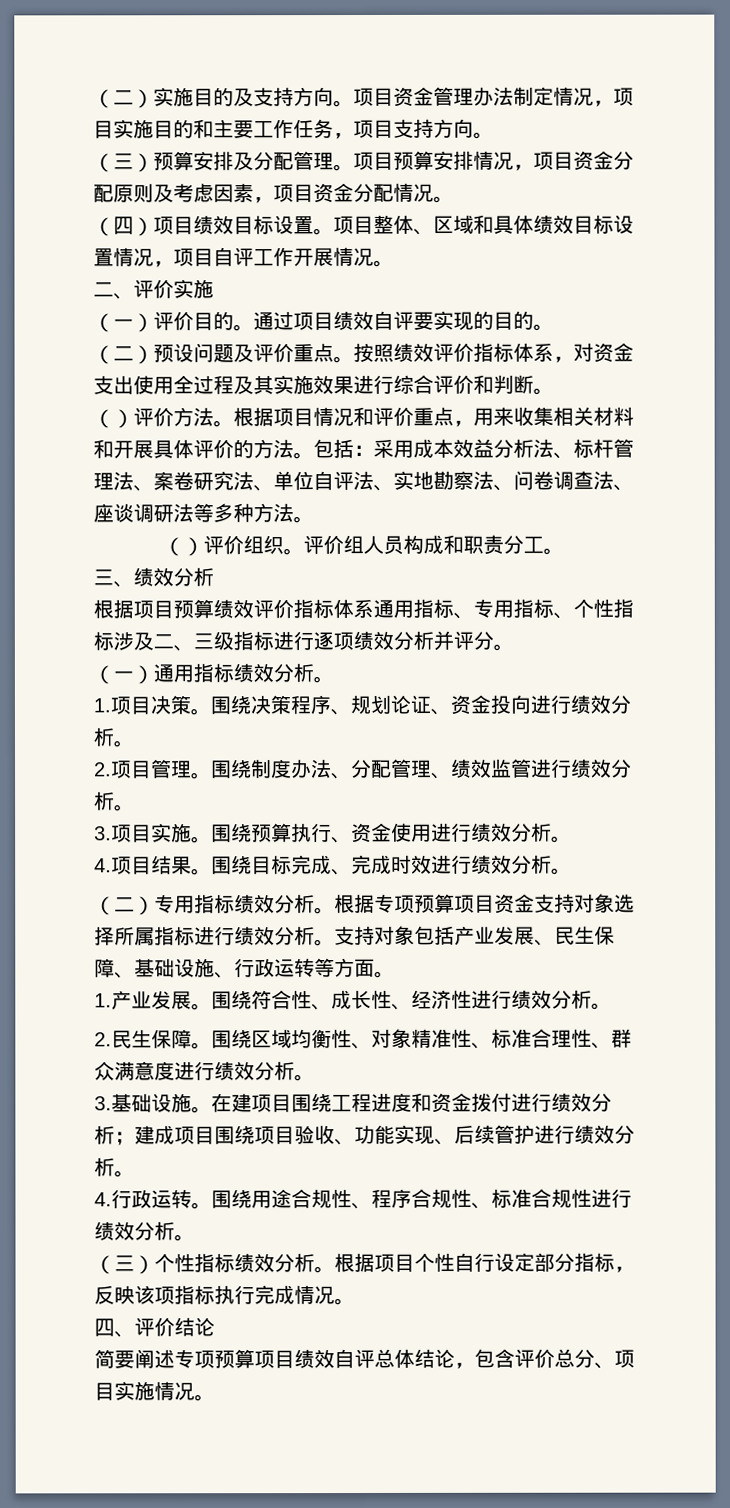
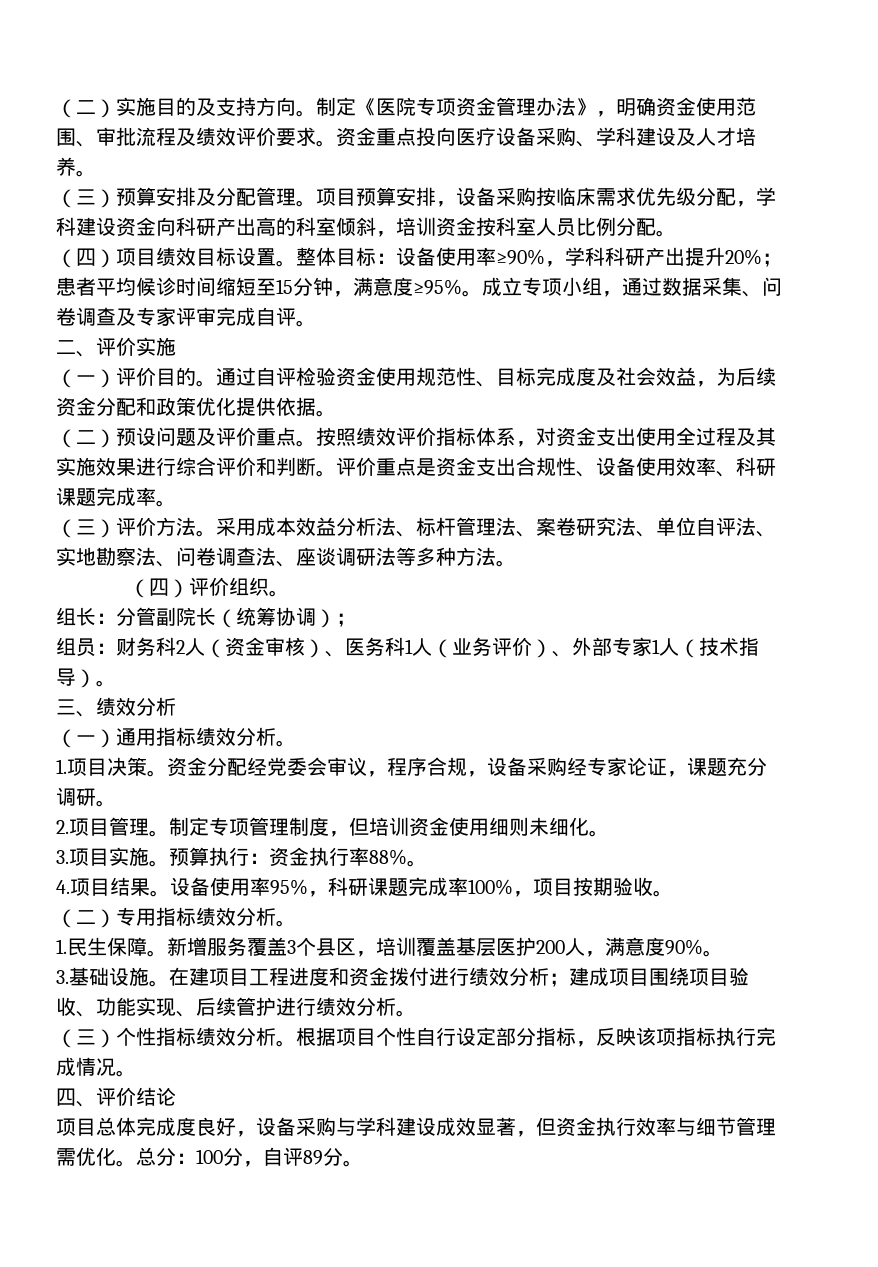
[353,86,634,107] [93,118,474,140] 项目资金管理办法制定情况，项目实施目的和主要工作任务，项目支持方向 -> [316,97,756,117] [56,127,756,147] [56,157,76,176] 制定《医院专项资金管理办法》，明确资金使用范围、审批流程及绩效评价要求。资金重点投向医疗设备采购、学科建设及人才培养
[473,150,634,171] [93,182,434,204] 情况，项目资金分配原则及考虑因素，项目资金分配情况 -> [436,187,776,207] [56,217,656,237] ，设备采购按临床需求优先级分配，学科建设资金向科研产出高的科室倾斜，培训资金按科室人员比例分配
[333,214,634,235] [93,247,374,268] 项目整体、区域和具体绩效目标设置情况，项目自评工作开展情况 -> [296,247,782,267] [56,277,782,297] [56,307,296,326] 整体目标：设备使用率≥90%，学科科研产出提升20%；患者平均候诊时间缩短至15分钟，满意度≥95%。成立专项小组，通过数据采集、问卷调查及专家评审完成自评
[293,310,534,331] 项目绩效自评要实现的目的 -> [256,367,776,387] [56,397,316,417] 自评检验资金使用规范性、目标完成度及社会效益，为后续资金分配和政策优化提供依据
[93,409,114,429] // （ -> [336,457,776,477] [56,487,176,507] [56,519,96,538] 评价重点是资金支出合规性、设备使用效率、科研课题完成率。 // （三
[233,406,634,427] [93,439,374,460] 根据项目情况和评价重点，用来收集相关材料和开展具体评价的方法。包括： -> (216, 533) none
(185, 547) none -> [148,578,169,596] 四
[303,534,565,555] [93,567,214,588] [93,598,634,619] [93,630,514,652] 评价组人员构成和职责分工。 // 三、绩效分析 // 根据项目预算绩效评价指标体系通用指标、专用指标、个性指标涉及二、三级指标进行逐项绩效分析并评分。 -> [56,607,356,628] [56,637,759,658] [56,668,116,688] [56,697,176,717] // 组长：分管副院长（统筹协调）； // 组员：财务科2人（资金审核）、医务科1人（业务评价）、外部专家1人（技术指导）。 // 三、绩效分析
[210,694,631,716] [93,727,134,748] [94,758,632,780] [94,791,115,811] 围绕决策程序、规划论证、资金投向进行绩效分析。 // 2.项目管理。围绕制度办法、分配管理、绩效监管进行绩效分析 -> [167,757,767,777] [56,787,116,807] [56,817,589,837] 资金分配经党委会审议，程序合规，设备采购经专家论证，课题充分调研。 // 2.项目管理。制定专项管理制度，但培训资金使用细则未细化
[211,823,252,843] 围绕 -> (169, 863) none
[331,822,552,844] 、资金使用进行绩效分析 -> [249,847,407,867] ：资金执行率88%
[211,854,552,876] 围绕目标完成、完成时效进行绩效分析 -> [170,877,653,897] 设备使用率95%，科研课题完成率100%，项目按期验收
[334,893,635,914] [94,925,615,947] [94,958,395,979] [94,989,612,1011] [94,1028,632,1050] [94,1061,295,1081] 根据专项预算项目资金支持对象选择所属指标进行绩效分析。支持对象包括产业发展、民生保障、基础设施、行政运转等方面。 // 1.产业发展。围绕符合性、成长性、经济性进行绩效分析。 // 2.民生保障。围绕区域均衡性、对象精准性、标准合理性、群众满意度进行绩效分析 -> [56,937,703,957] // 1.民生保障。新增服务覆盖3个县区，培训覆盖基层医护200人，满意度90%
[291,1093,332,1113] 围绕 -> (249, 977) none
[94,1188,632,1210] [94,1221,195,1242] // 4.行政运转。围绕用途合规性、程序合规性、标准合规性进行绩效分析。 -> (416, 1013) none
[94,1348,635,1369] [94,1381,195,1401] 简要阐述专项预算项目绩效自评总体结论，包含评价总分、项目实施情况 -> [56,1117,776,1137] [56,1147,343,1167] 项目总体完成度良好，设备采购与学科建设成效显著，但资金执行效率与细节管理需优化。总分：100分，自评89分

